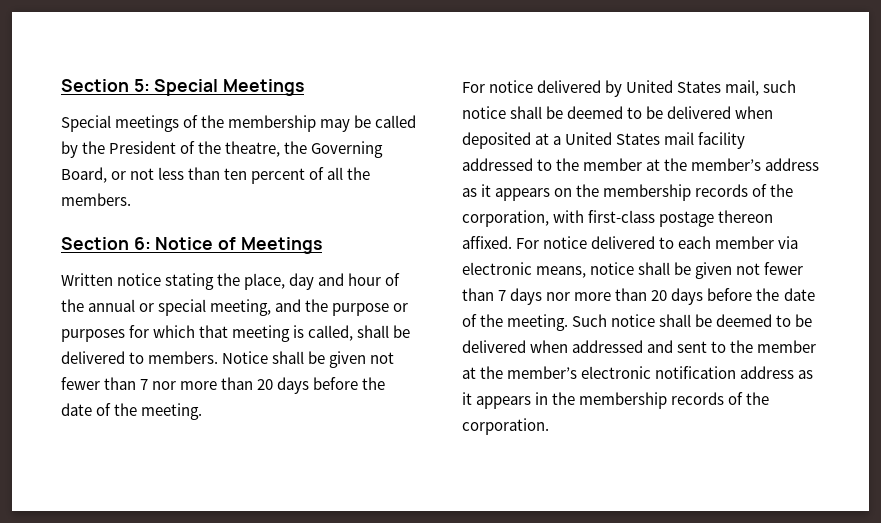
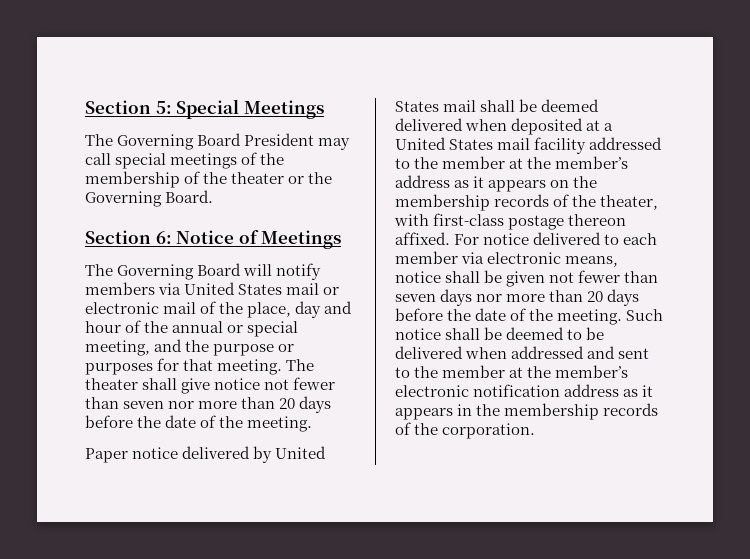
[61,115,417,132] [61,141,384,158] [61,167,371,184] [61,193,131,206] Special meetings of the membership may be called by the President of the theatre, the Governing Board, or not less than ten percent of all the members. -> [85,133,351,150] [85,152,285,169] [85,171,333,188] [85,190,214,207] The Governing Board President may call special meetings of the membership of the theater or the Governing Board.
[61,273,215,290] Written notice stating -> [85,263,322,280] [85,282,340,295] [85,301,217,314] The Governing Board will notify members via United States mail or electronic mail of
[153,325,411,342] [61,351,395,368] [61,377,149,390] which that meeting is called, shall be delivered to members. Notice shall be given not fewer than 7 -> [183,359,315,375] [85,377,336,394] [85,397,165,409] that meeting. The theater shall give notice not fewer than seven
[462,82,485,93] For -> [85,448,128,463] Paper
[725,80,797,96] [462,106,664,119] mail, such notice shall be deemed to be -> [443,99,600,112] mail shall be deemed
[462,210,549,227] corporation, -> [600,195,659,210] theater,
[498,290,507,301] 7 -> [395,294,436,302] seven

